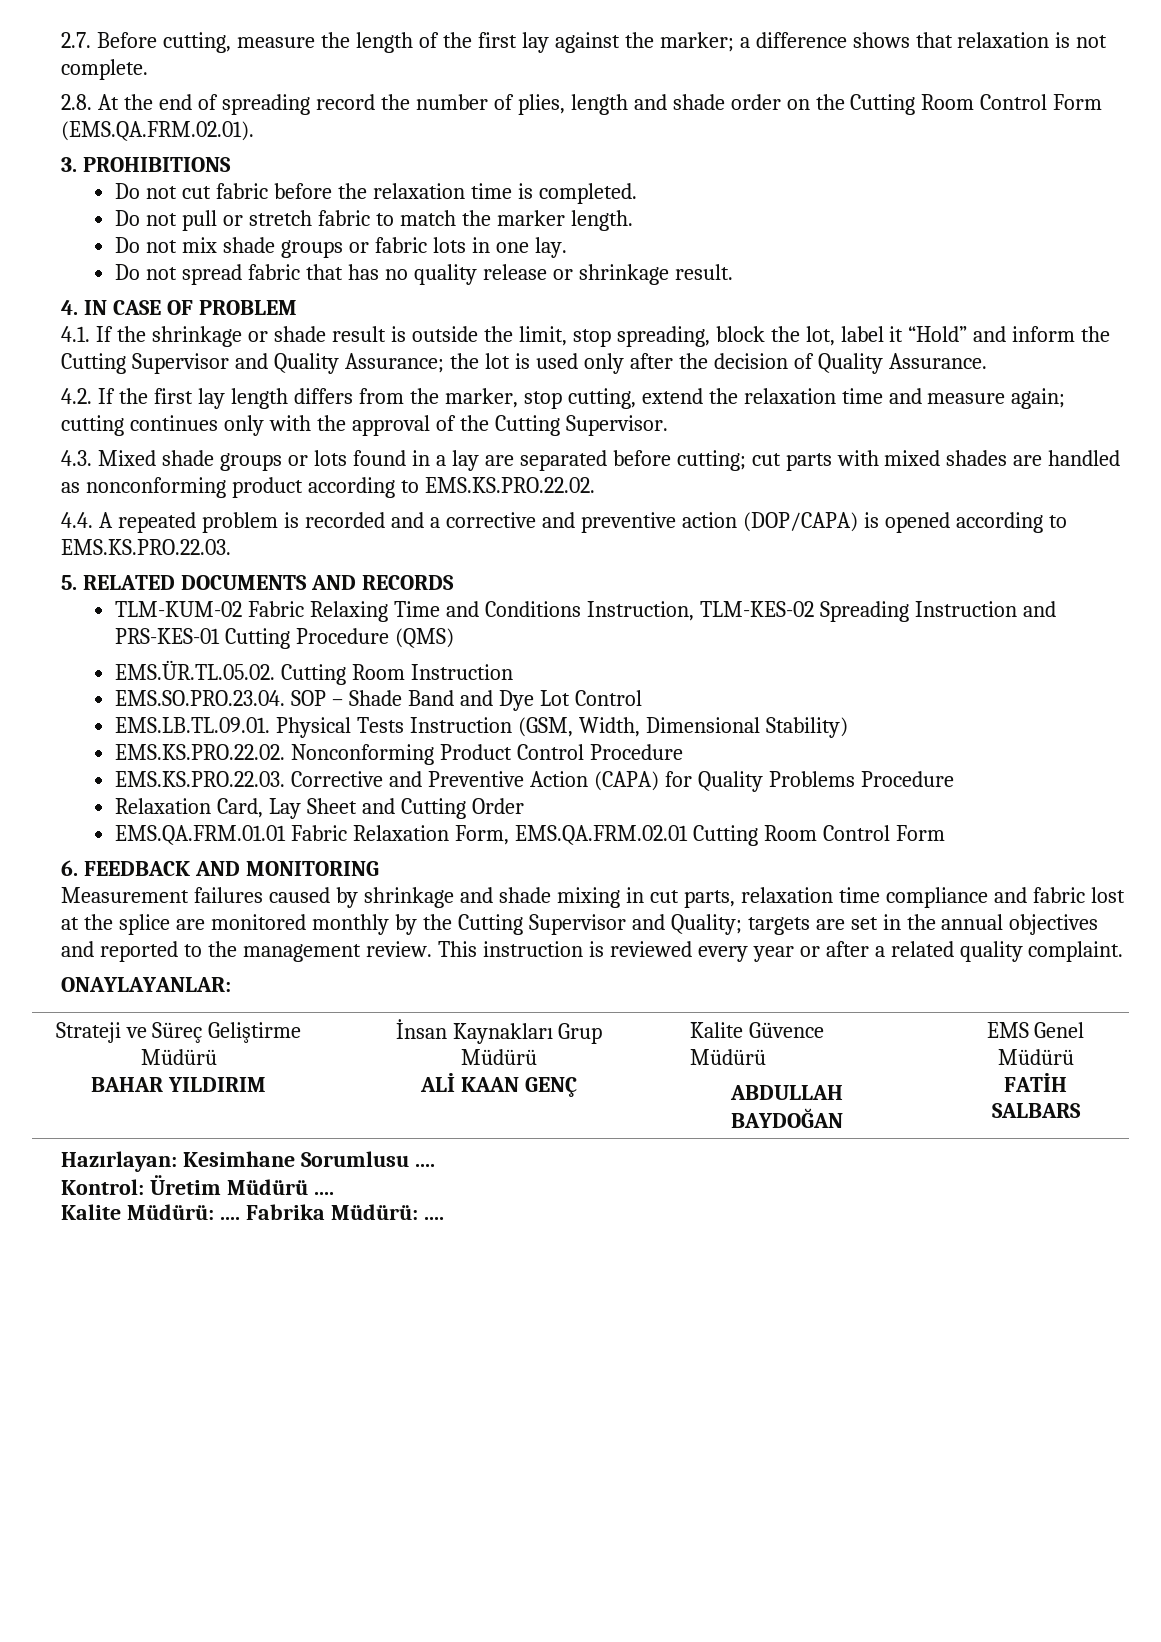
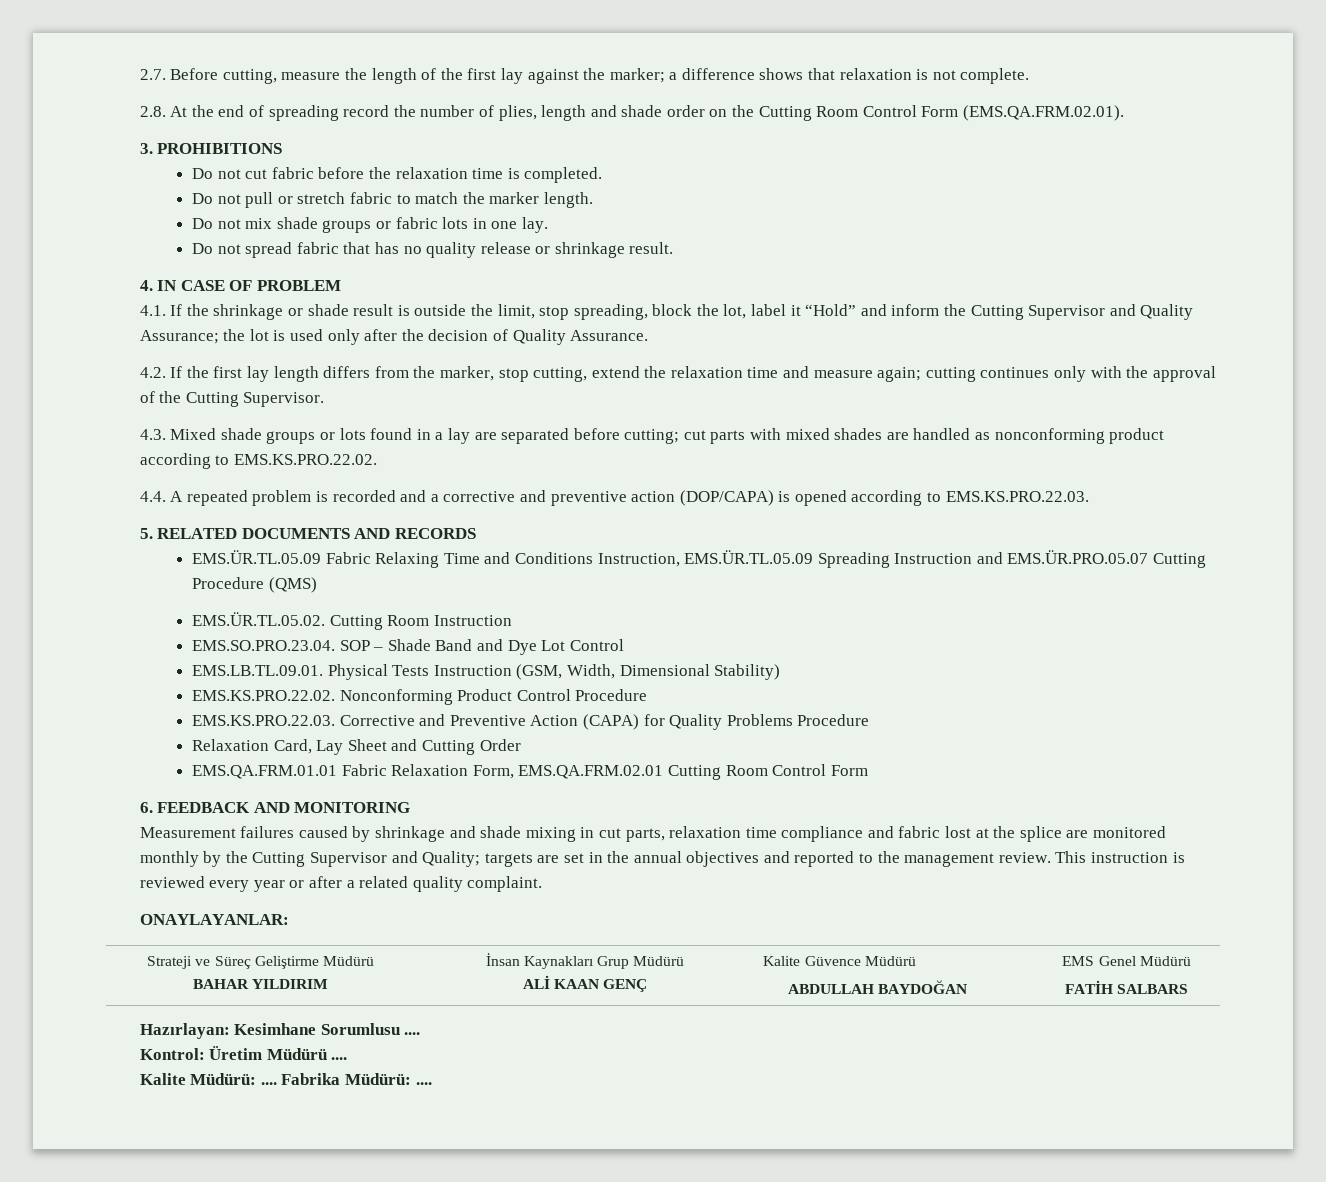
[115,601,243,617] TLM-KUM-02 -> [191,550,321,564] EMS.ÜR.TL.05.09
[699,601,814,617] TLM-KES-02 -> [684,550,814,564] EMS.ÜR.TL.05.09
[115,628,221,644] PRS-KES-01 -> [1007,550,1149,564] EMS.ÜR.PRO.05.07

